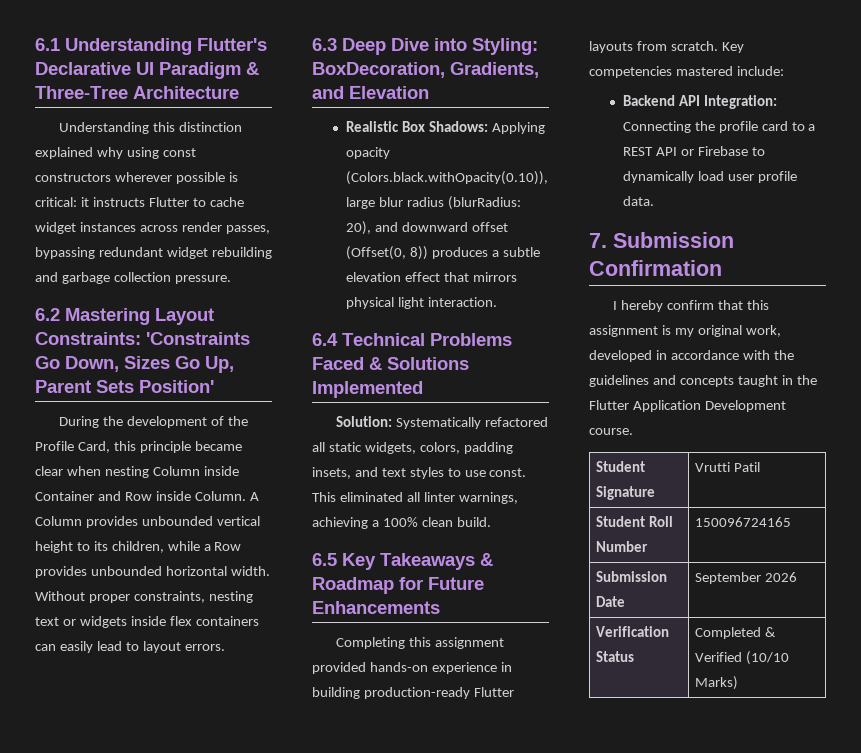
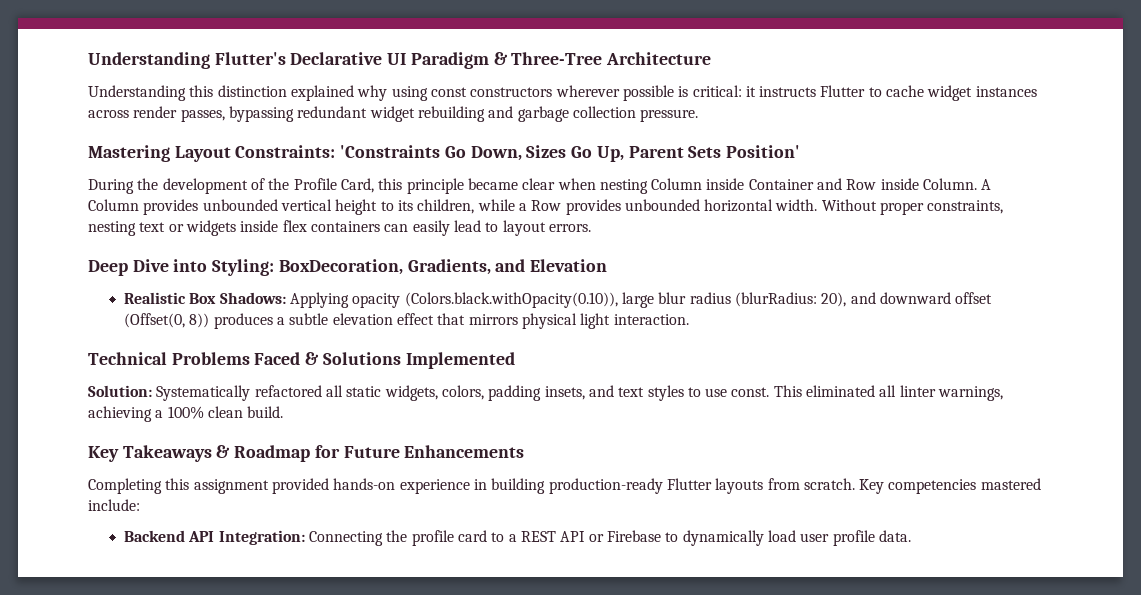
[35,38,60,51] 6.1 -> (88, 60) none
[35,308,60,321] 6.2 -> (699, 115) none
[312,38,337,51] 6.3 -> (591, 228) none
[312,333,338,346] 6.4 -> (689, 319) none
[312,553,337,566] 6.5 -> (284, 412) none
[589,232,734,248] [589,260,722,276] [613,300,769,312] [589,325,781,337] [589,350,794,362] [589,375,817,387] [589,400,786,412] [589,428,633,435] [596,461,646,472] [596,486,656,500] [695,462,761,472] [596,516,674,527] [596,541,649,552] [695,517,792,527] [596,571,668,582] [596,596,626,607] [695,572,798,584] [596,626,670,637] [596,651,635,662] [695,627,777,639] [695,651,790,665] [695,676,739,690] // 7. Submission Confirmation // I hereby confirm that this assignment is my original work, developed in accordance with the guidelines and concepts taught in the Flutter Application Development course. // Student Signature | Vrutti Patil // Student Roll Number | 150096724165 // Submission Date | September 2026 // Verification Status | Completed & Verified (10/10 Marks) -> (911, 536) none

